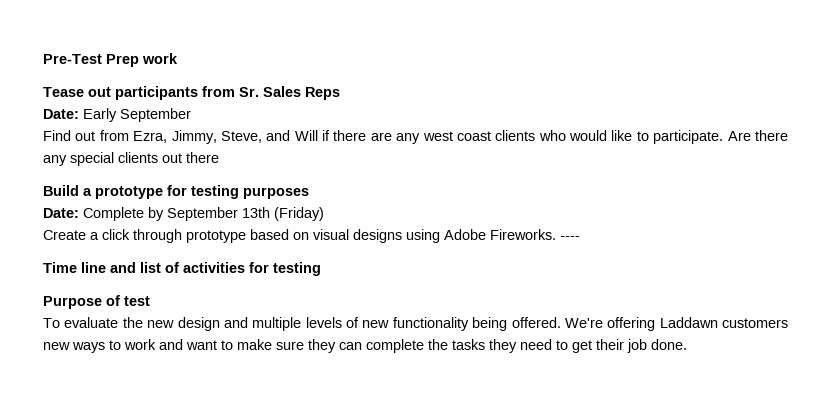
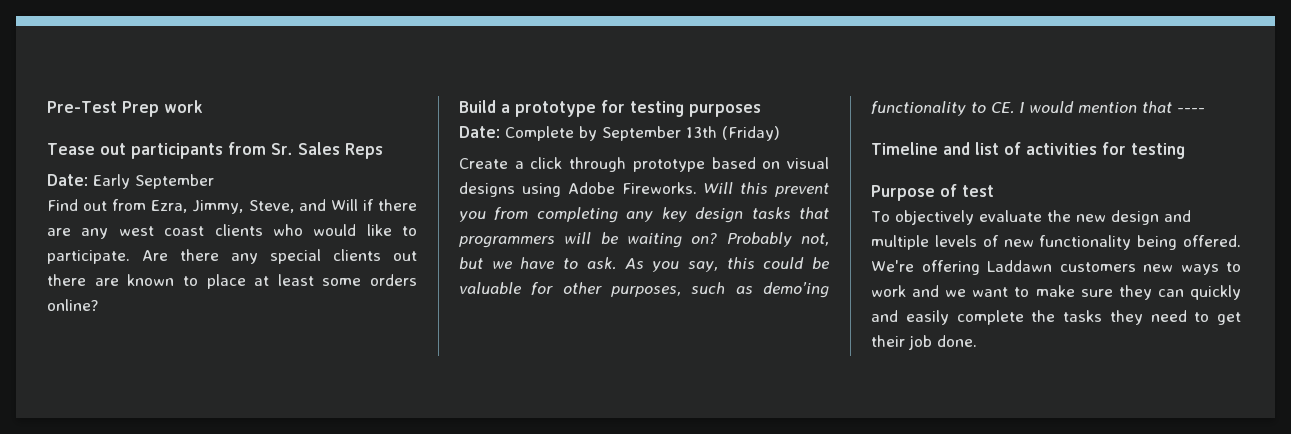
(219, 157) none -> [94,274,417,289] [47,299,98,311] are known to place at least some orders online?
(556, 234) none -> [703,182,829,197] [459,207,829,223] [459,232,829,248] [459,257,829,272] [459,282,829,298] [871,101,1172,116] Will this prevent you from completing any key design tasks that programmers will be waiting on? Probably not, but we have to ask. As you say, this could be valuable for other purposes, such as demo’ing functionality to CE. I would mention that
[43,262,106,273] Time line -> [871,142,938,155] Timeline
(60, 323) none -> [894,210,974,225] objectively
(183, 344) none -> [945,289,967,297] we
(362, 346) none -> [1190,285,1241,300] [871,310,949,325] quickly and easily

